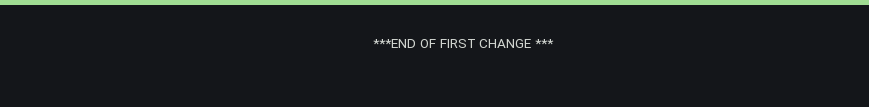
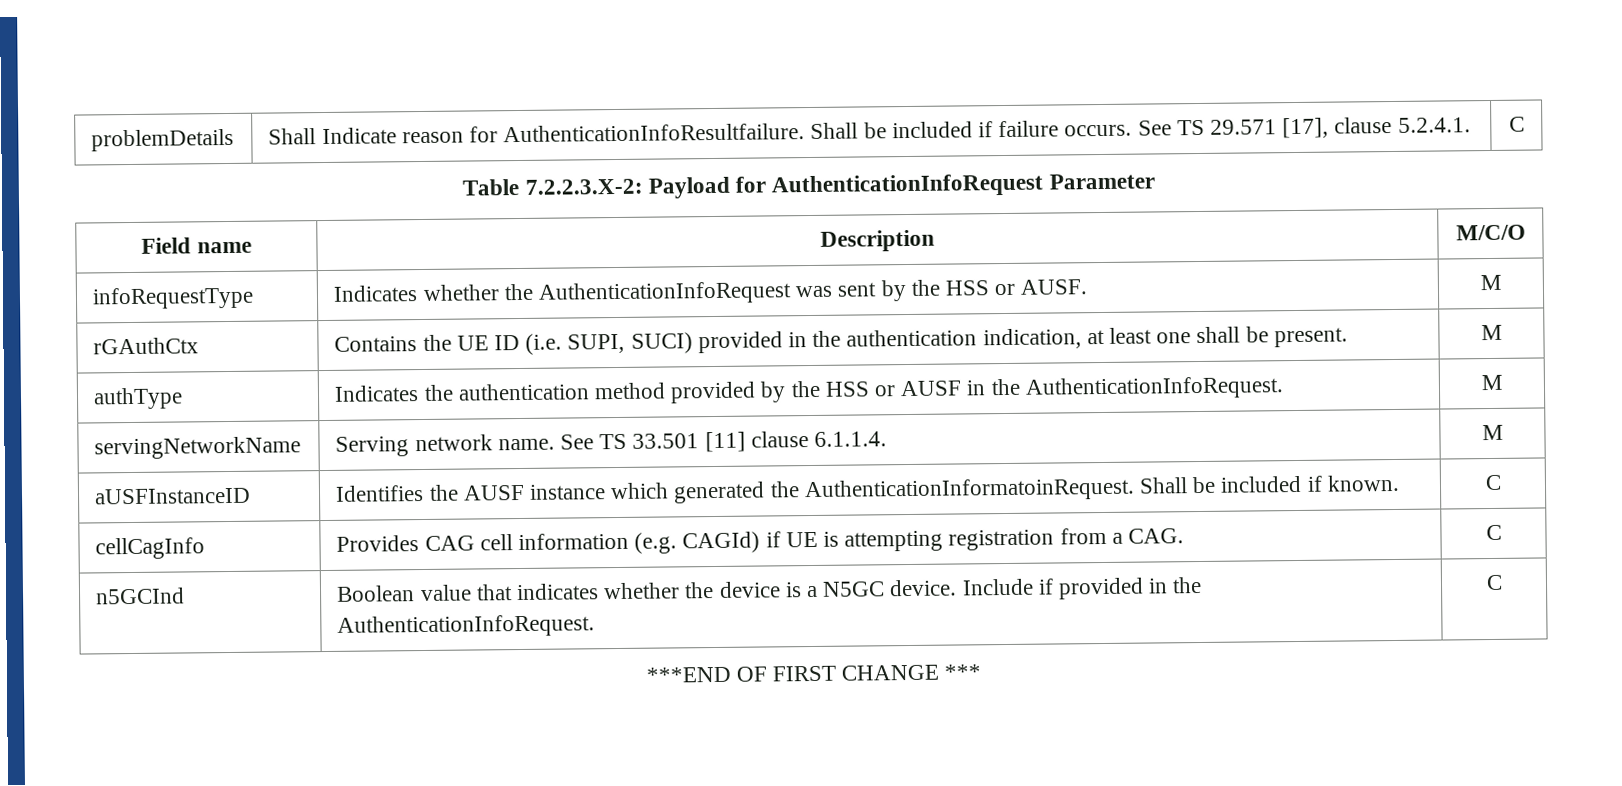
(373, 43) none -> [91,128,235,152] [268,117,1471,145] [1508,116,1525,132] [462,173,1155,199] [141,237,252,254] [820,229,935,252] [1455,224,1526,241] [92,286,255,310] [333,279,1088,305] [1480,274,1501,291] [93,337,200,355] [334,326,1348,355] [1481,324,1502,341] [93,387,184,410] [334,376,1284,404] [1481,374,1503,391] [94,436,302,460] [335,431,887,457] [1482,424,1503,441] [94,487,252,505] [335,474,1400,504] [1484,474,1502,491] [95,537,206,560] [336,527,1185,554] [1485,524,1502,541] [95,587,186,605] [336,576,1203,602] [337,614,596,638] [1485,574,1503,591] problemDetails | Shall Indicate reason for AuthenticationInfoResultfailure. Shall be included if failure occurs. See TS 29.571 [17], clause 5.2.4.1. | C // Table 7.2.2.3.X-2: Payload for AuthenticationInfoRequest Parameter // Field name | Description | M/C/O // infoRequestType | Indicates whether the AuthenticationInfoRequest was sent by the HSS or AUSF. | M // rGAuthCtx | Contains the UE ID (i.e. SUPI, SUCI) provided in the authentication indication, at least one shall be present. | M // authType | Indicates the authentication method provided by the HSS or AUSF in the AuthenticationInfoRequest. | M // servingNetworkName | Serving network name. See TS 33.501 [11] clause 6.1.1.4. | M // aUSFInstanceID | Identifies the AUSF instance which generated the AuthenticationInformatoinRequest. Shall be included if known. | C // cellCagInfo | Provides CAG cell information (e.g. CAGId) if UE is attempting registration from a CAG. | C // n5GCInd | Boolean value that indicates whether the device is a N5GC device. Include if provided in the AuthenticationInfoRequest. | C //

